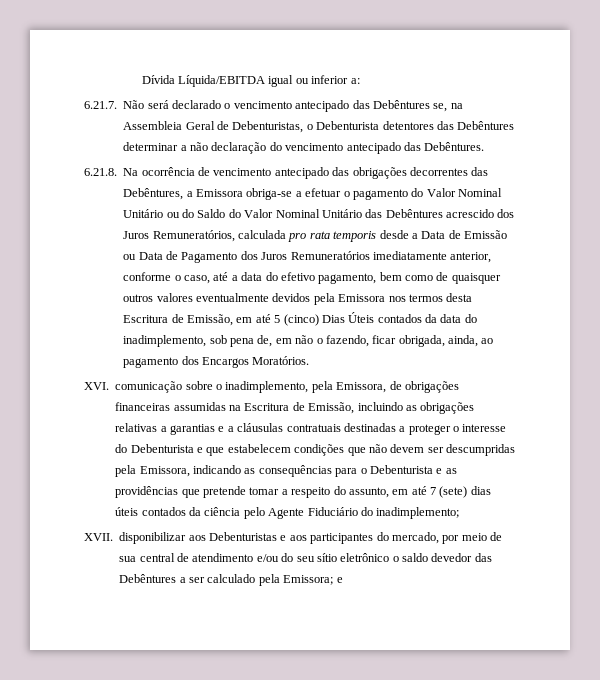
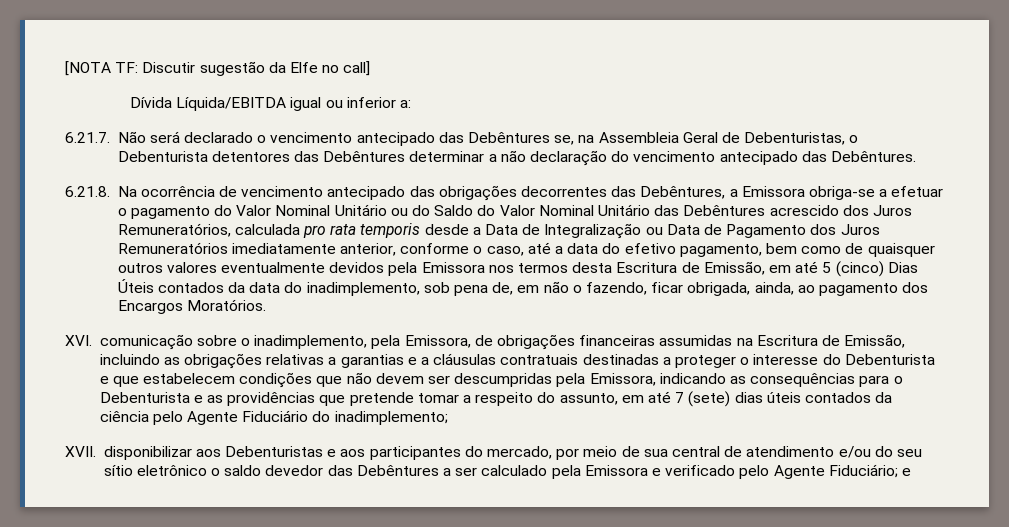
(141, 79) none -> [65,61,371,76] [NOTA TF: Discutir sugestão da Elfe no call] //
[464,230,507,239] Emissão -> [544,223,642,239] Integralização
[283,575,334,585] Emissora; -> [584,464,898,479] Emissora e verificado pelo Agente Fiduciário;

